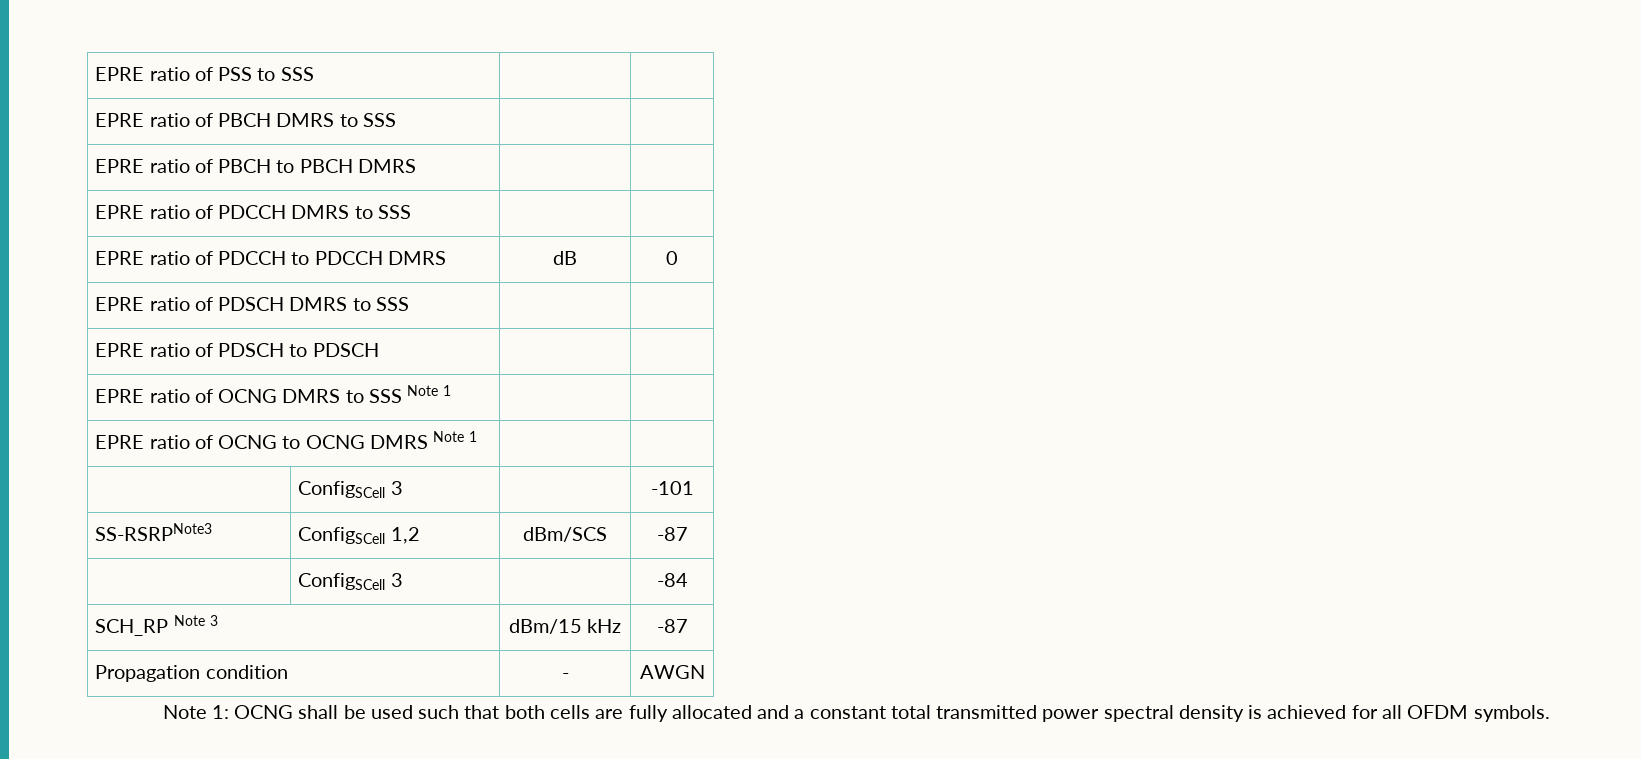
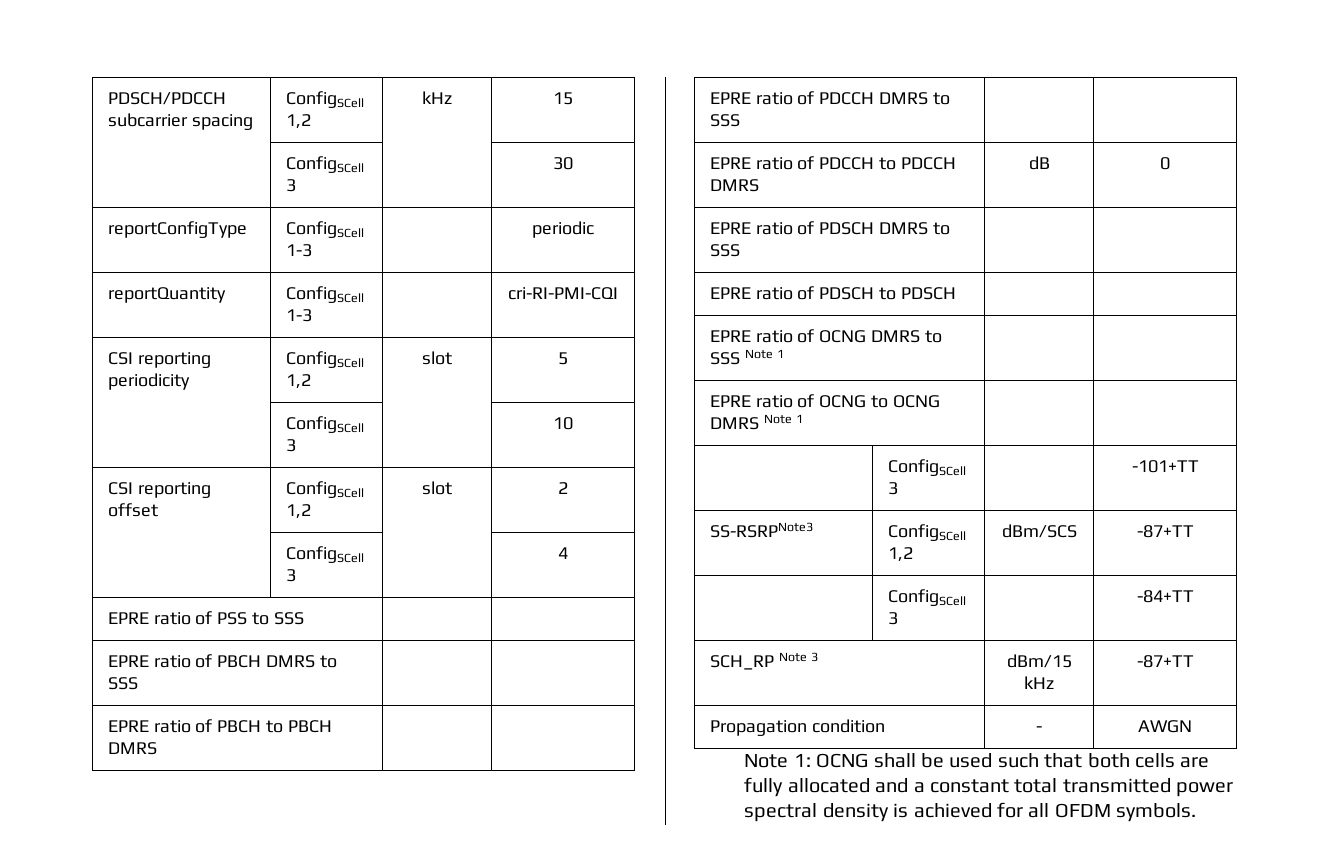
(95, 74) none -> [107,92,226,105] [107,113,253,130] [285,91,364,108] [285,114,311,129] [422,91,452,104] [553,92,573,105] [285,156,364,173] [285,179,296,192] [553,157,573,170] [107,221,247,238] [285,221,364,238] [285,244,312,257] [532,221,594,238] [107,287,226,303] [285,286,364,303] [285,309,312,322] [508,287,618,300] [107,352,211,368] [107,373,190,390] [285,351,364,368] [285,374,311,389] [422,351,452,365] [558,352,568,365] [285,416,364,433] [285,439,296,452] [553,417,573,430] [107,482,211,498] [107,503,158,517] [285,481,364,498] [285,504,311,519] [422,481,452,495] [558,482,568,494] [285,546,364,563] [285,569,296,582] [558,547,568,559] PDSCH/PDCCH subcarrier spacing | ConfigSCell 1,2 | kHz | 15 // | ConfigSCell 3 | | 30 // reportConfigType | ConfigSCell 1-3 | | periodic // reportQuantity | ConfigSCell 1-3 | | cri-RI-PMI-CQI // CSI reporting periodicity | ConfigSCell 1,2 | slot | 5 // | ConfigSCell 3 | | 10 // CSI reporting offset | ConfigSCell 1,2 | slot | 2 // | ConfigSCell 3 | | 4 //
[650,481,694,495] -101 -> [1131,460,1199,473] -101+TT
[656,527,688,541] [298,573,403,590] [656,573,688,587] -87 // | ConfigSCell 3 | | -84 -> [1136,525,1194,538] [887,589,966,606] [887,612,898,625] [1136,590,1194,603] -87+TT // | ConfigSCell 3 | | -84+TT
[656,619,688,633] -87 -> [1136,655,1194,668] -87+TT

